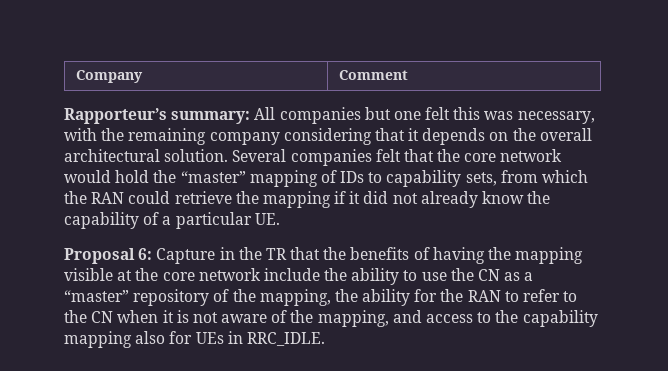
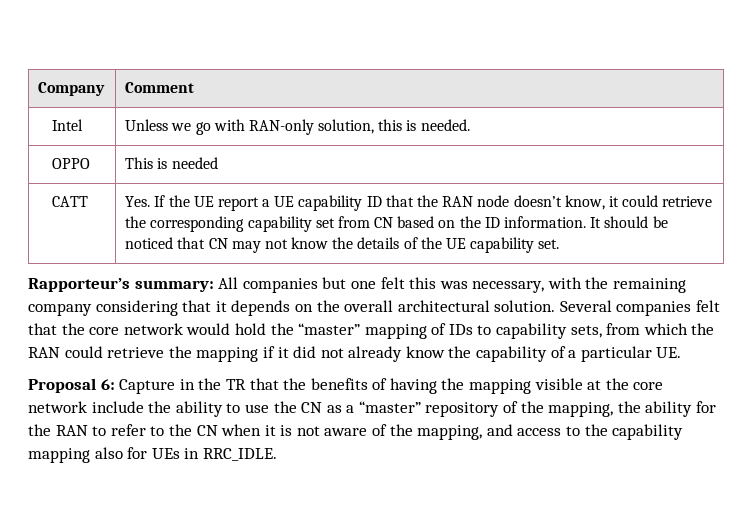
(409, 75) none -> [51,119,83,131] [125,119,470,135] [51,158,90,169] [125,157,218,169] [51,196,88,207] [125,195,713,211] [125,216,668,232] [125,237,560,253] // Intel | Unless we go with RAN-only solution, this is needed. // OPPO | This is needed // CATT | Yes. If the UE report a UE capability ID that the RAN node doesn’t know, it could retrieve the corresponding capability set from CN based on the ID information. It should be noticed that CN may not know the details of the UE capability set.

